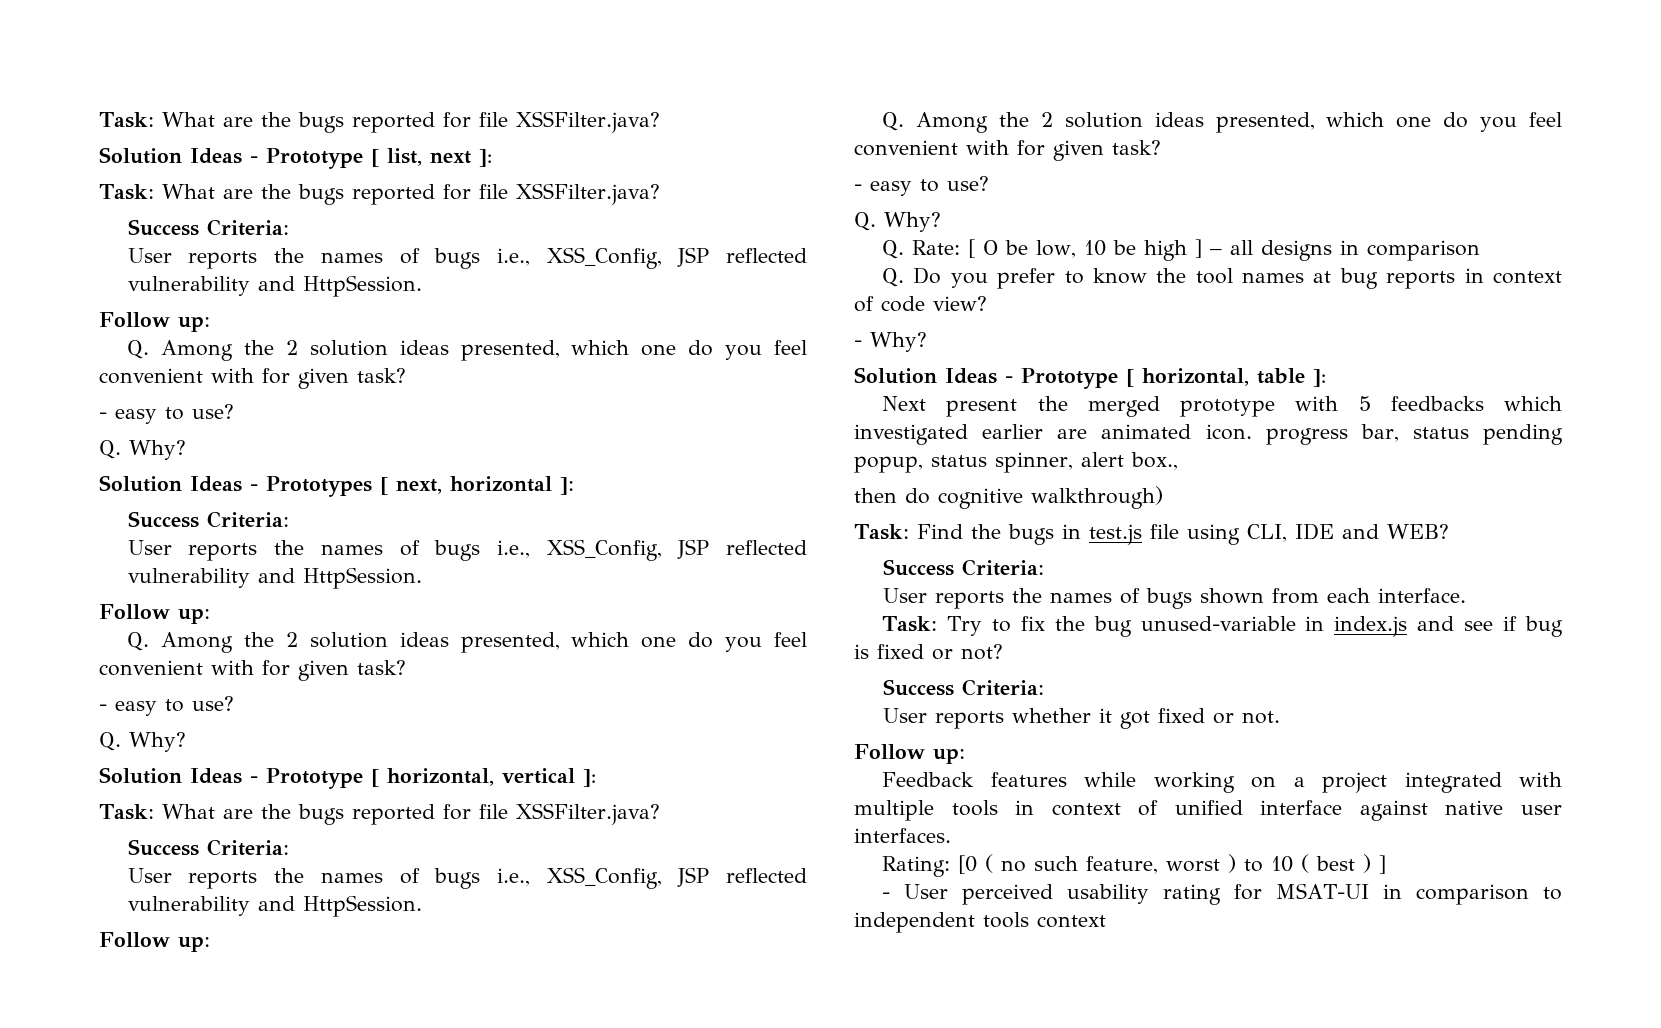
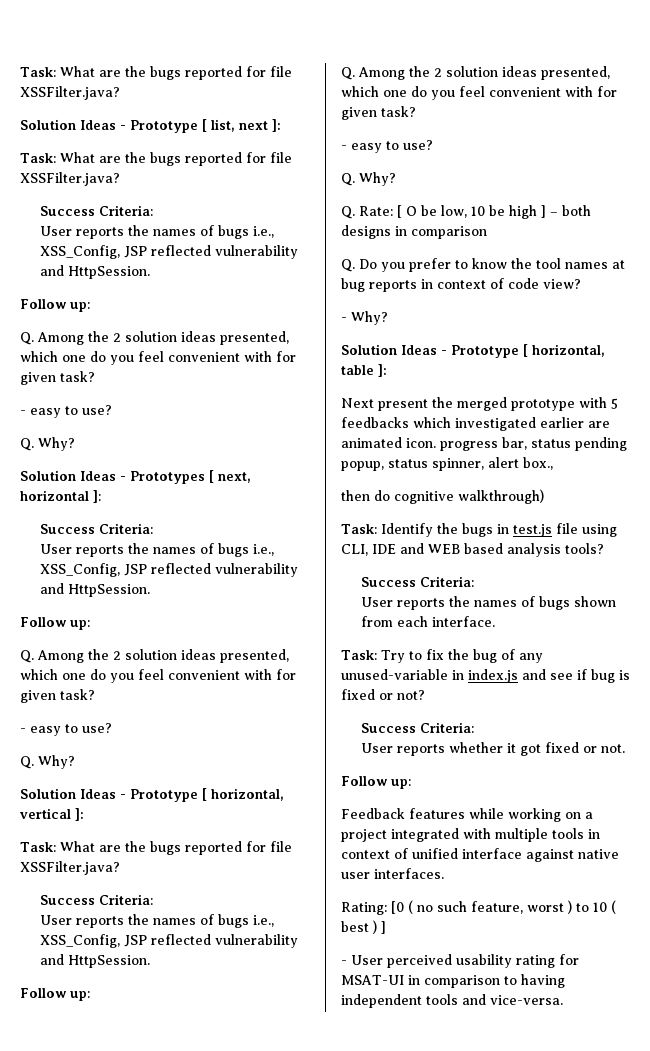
[1230,240,1254,255] all -> [562,205,591,216] both
[916,524,963,539] Find -> [380,523,433,537] Identify
[1386,524,1449,539] WEB? -> [428,543,604,557] WEB based analysis tools?
(1132, 626) none -> [500,649,543,663] of any
(1562, 893) none -> [521,974,565,988] having
[1037,915,1106,928] context -> [462,994,563,1005] and vice-versa.

